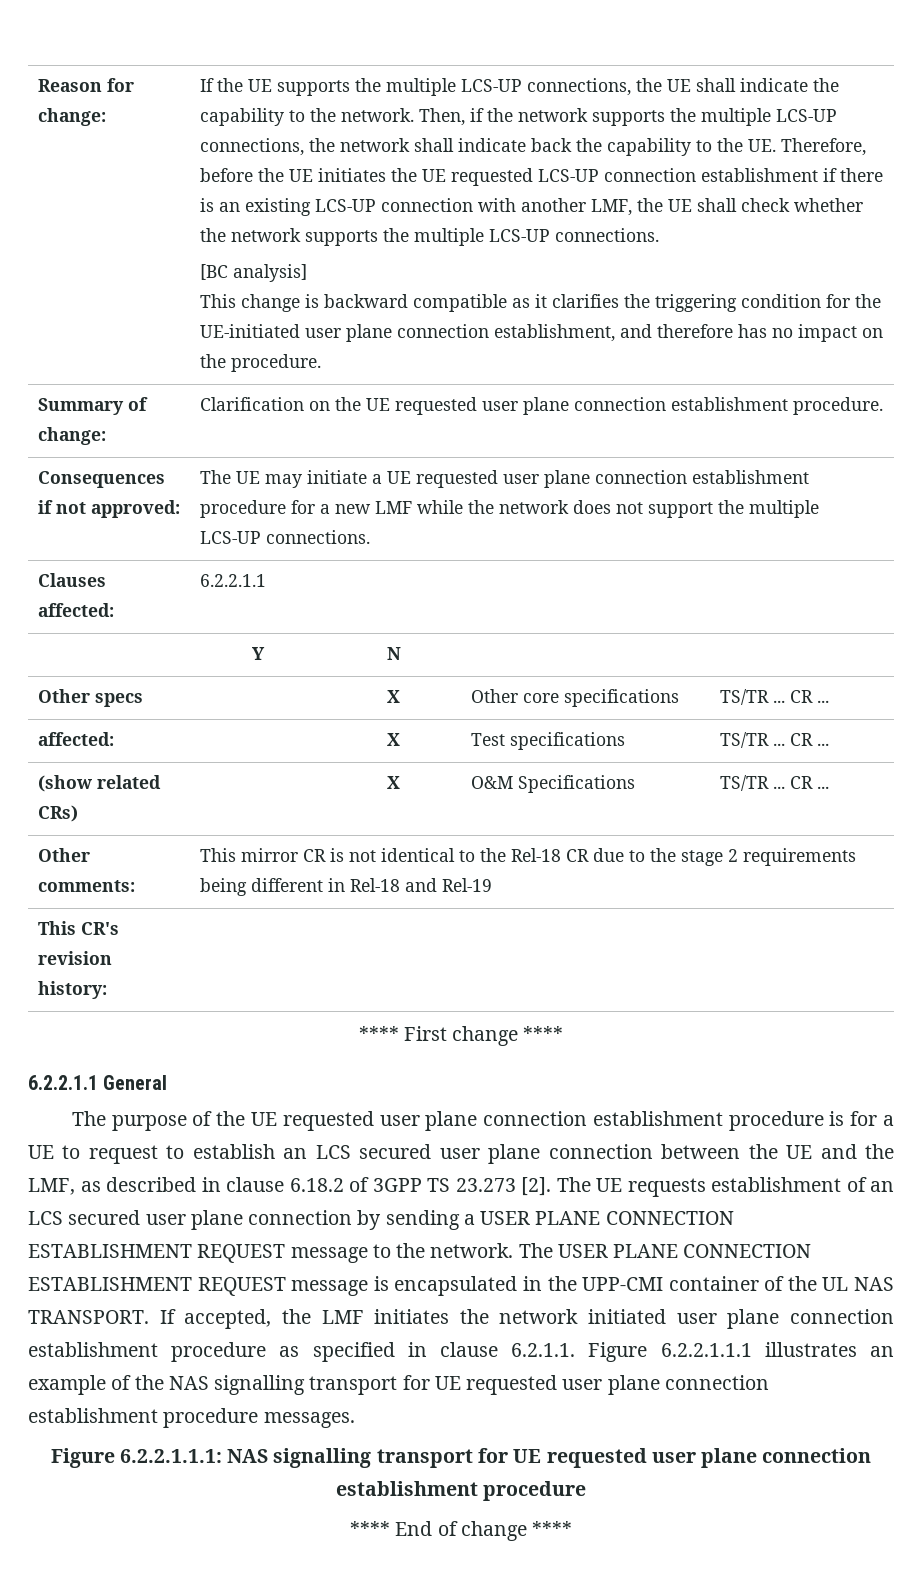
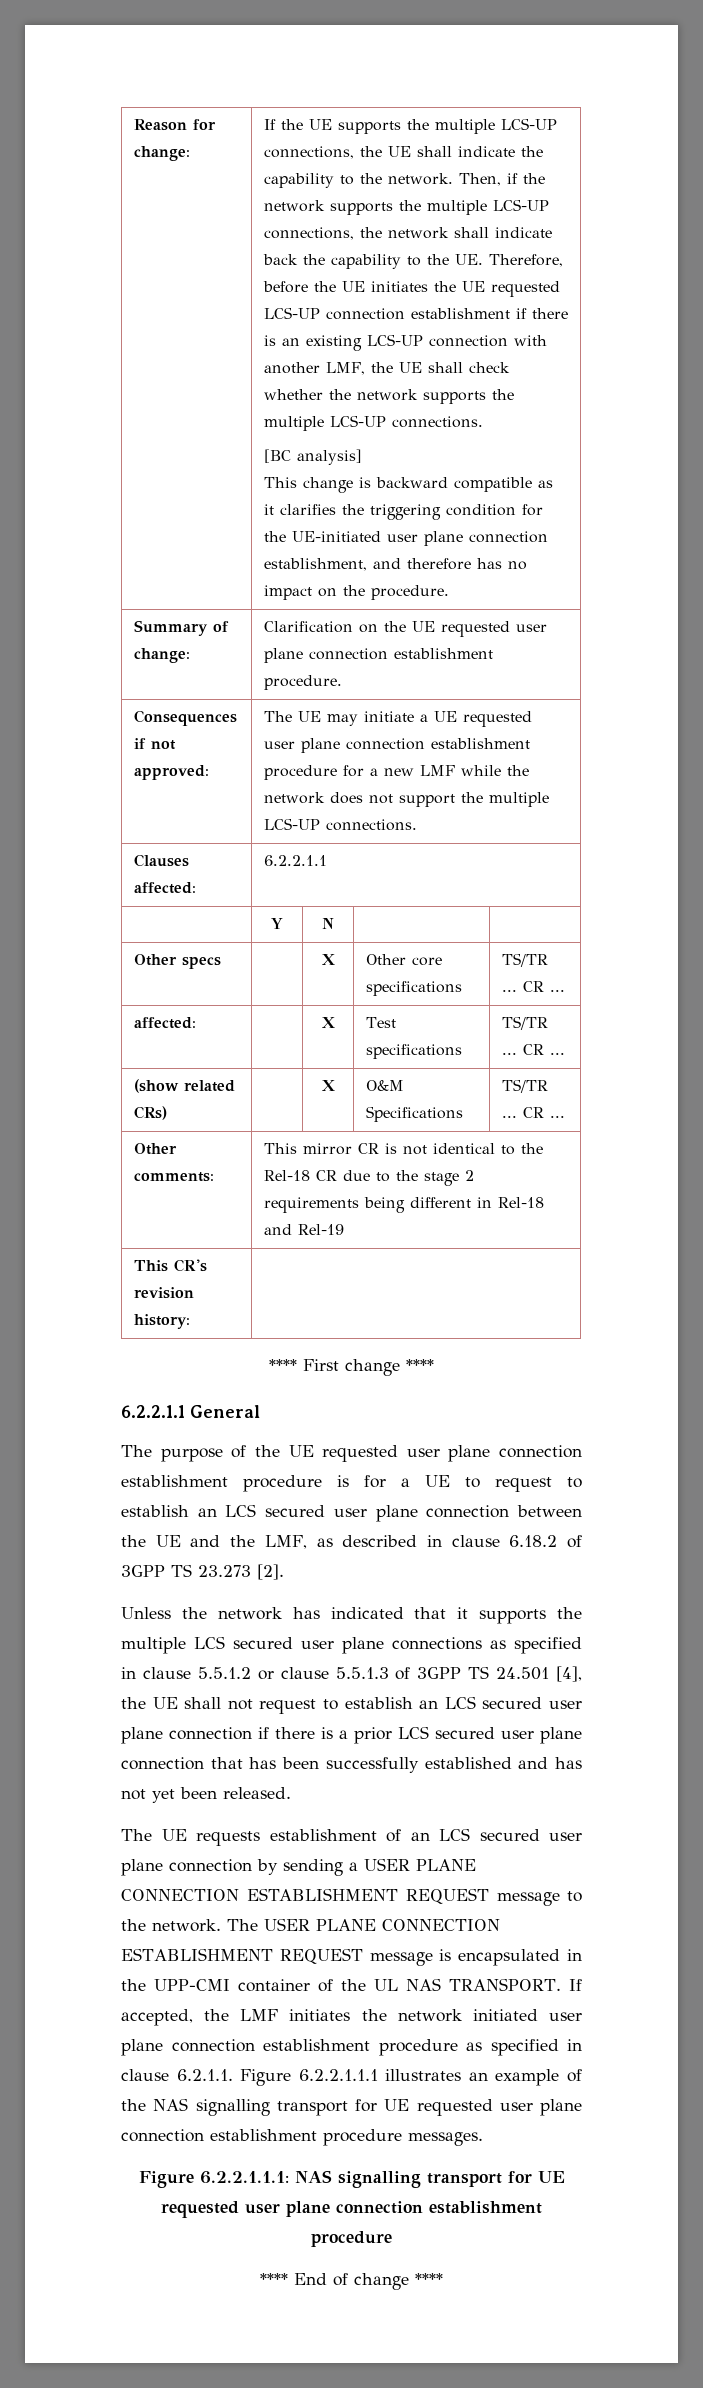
(551, 1186) none -> [121,1607,582,1624] [121,1636,582,1654] [121,1666,582,1682] [121,1696,583,1714] [121,1726,582,1744] [121,1757,582,1773] [121,1787,291,1803] // Unless the network has indicated that it supports the multiple LCS secured user plane connections as specified in clause 5.5.1.2 or clause 5.5.1.3 of 3GPP TS 24.501 [4], the UE shall not request to establish an LCS secured user plane connection if there is a prior LCS secured user plane connection that has been successfully established and has not yet been released. //

